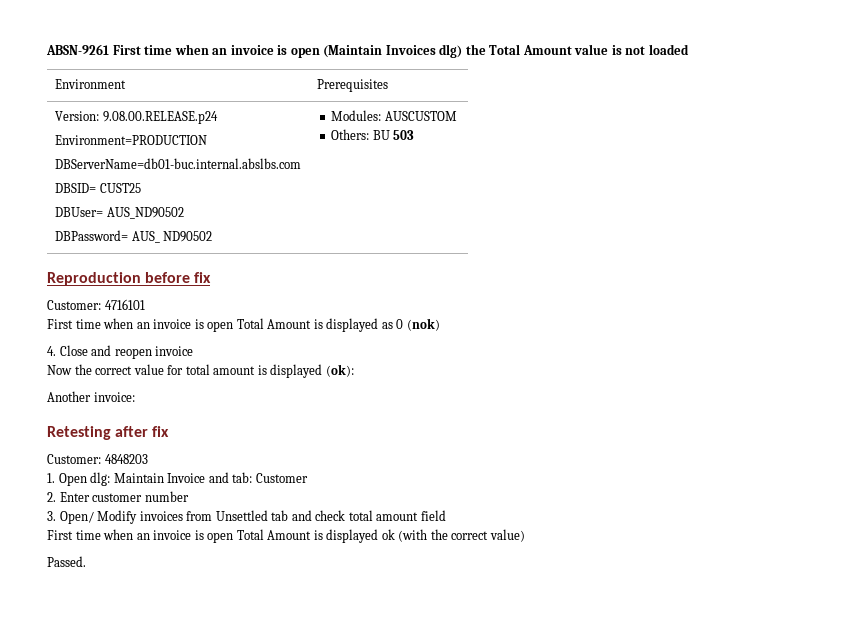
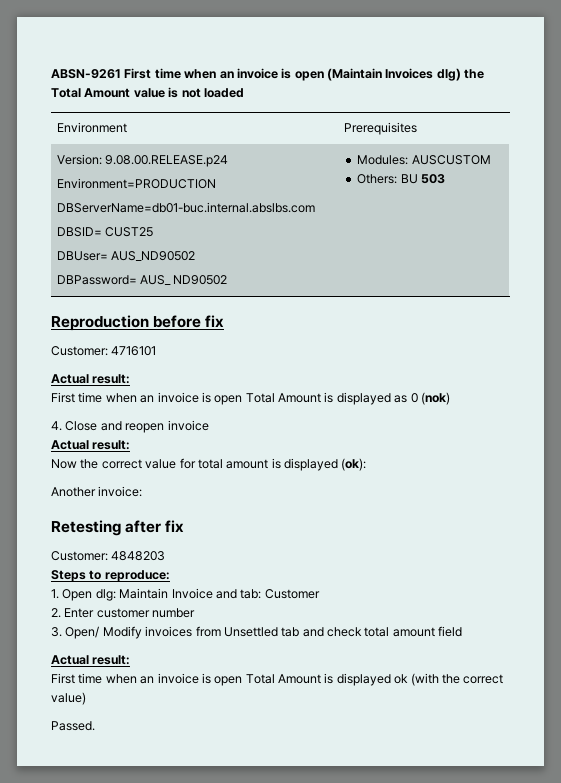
(145, 304) none -> [51,374,131,384] // Actual result:
(194, 351) none -> [51,440,131,450] // Actual result:
(148, 459) none -> [51,570,170,582] // Steps to reproduce:
(446, 515) none -> [51,655,131,665] // Actual result:

